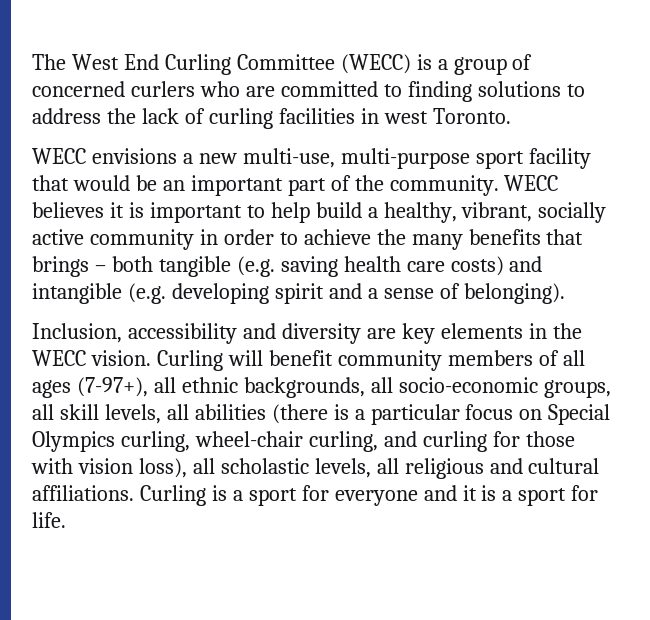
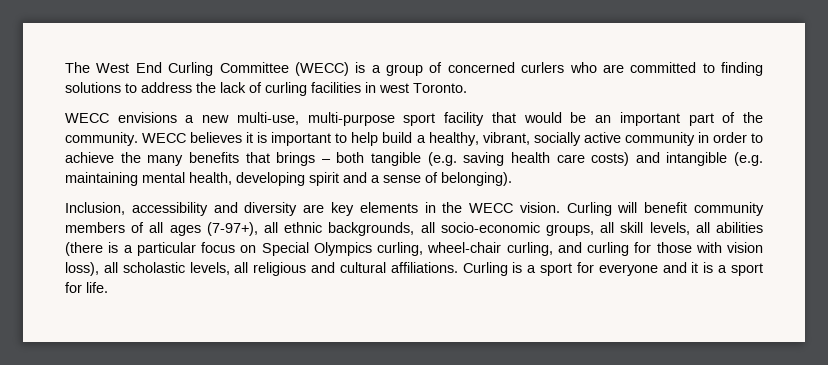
(166, 293) none -> [65,172,232,186] maintaining mental health,

